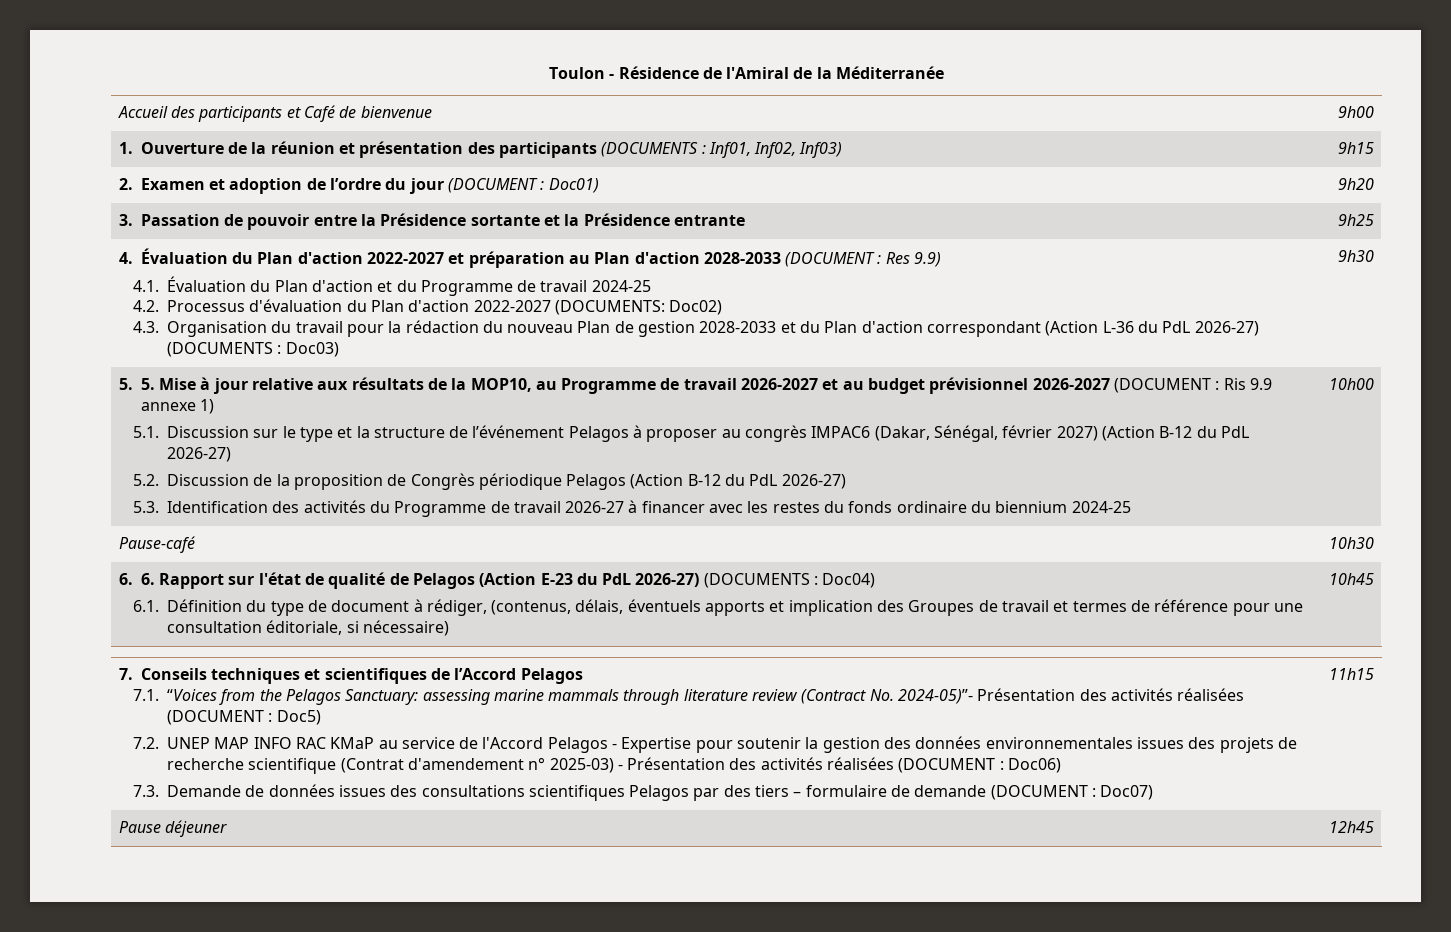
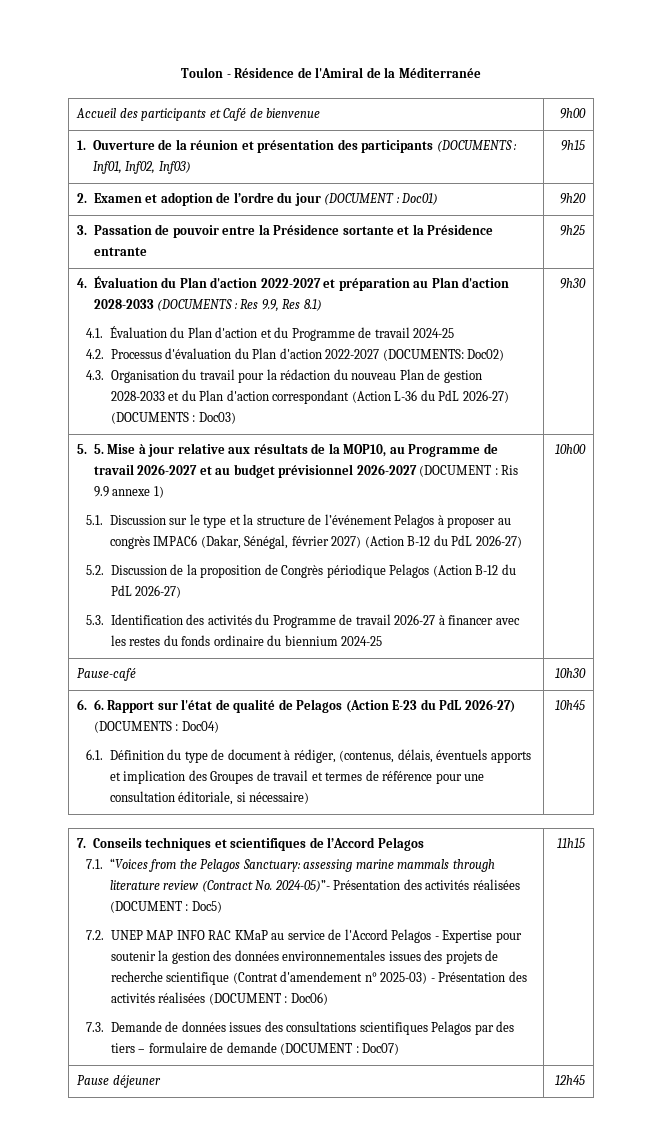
[785,252,876,267] (DOCUMENT -> [157,299,233,311] (DOCUMENTS
[914,252,942,267] 9.9) -> [261,299,322,312] 9.9, Res 8.1)

